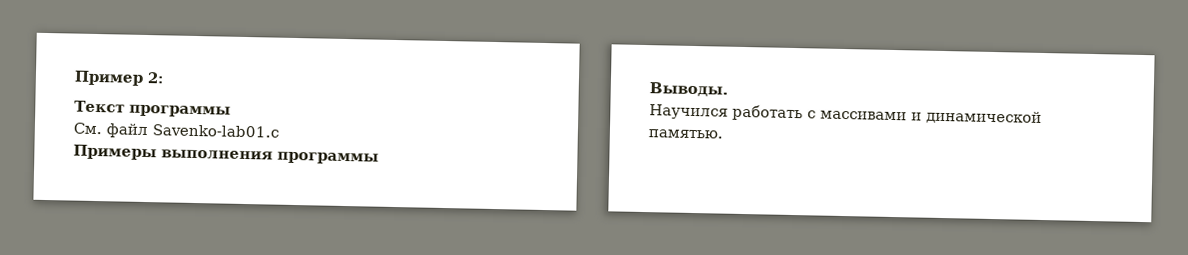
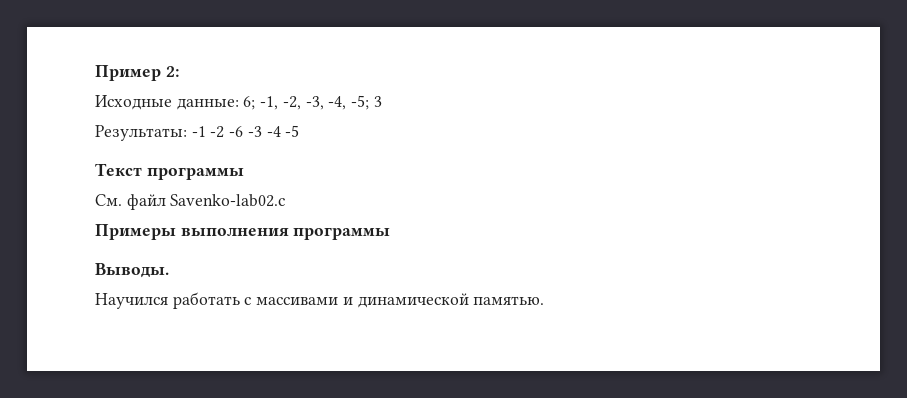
(165, 78) none -> [95,95,382,110] [95,125,300,141] // Исходные данные: 6; -1, -2, -3, -4, -5; 3 // Результаты: -1 -2 -6 -3 -4 -5
[152,124,279,138] Savenko-lab01.c -> [170,194,286,207] Savenko-lab02.c

